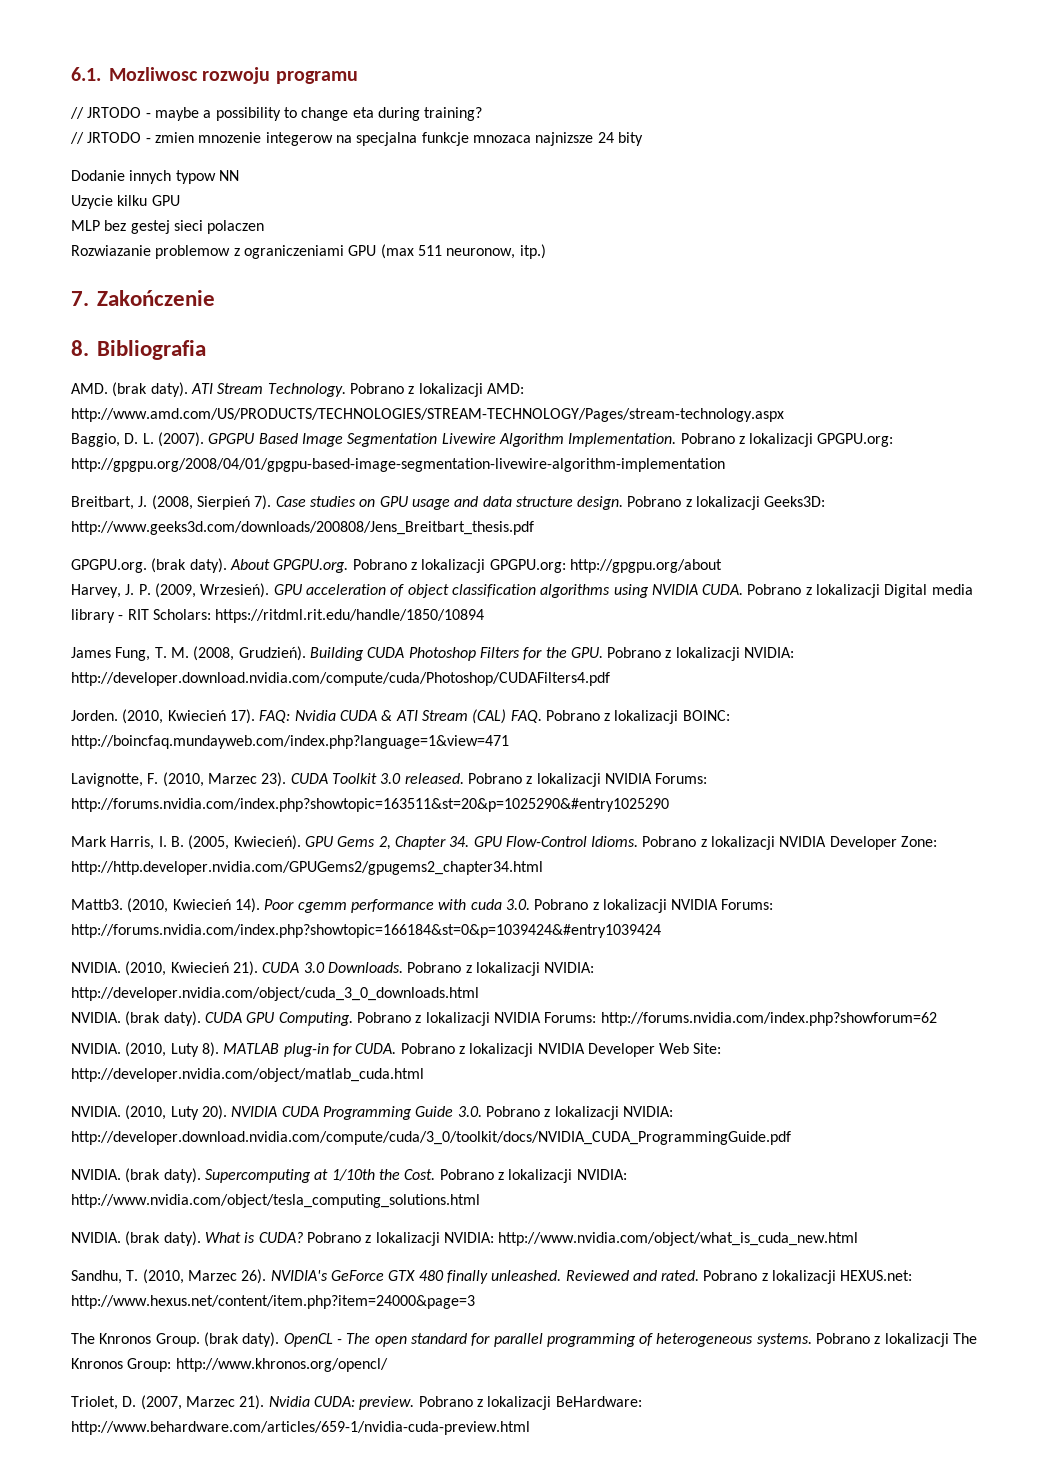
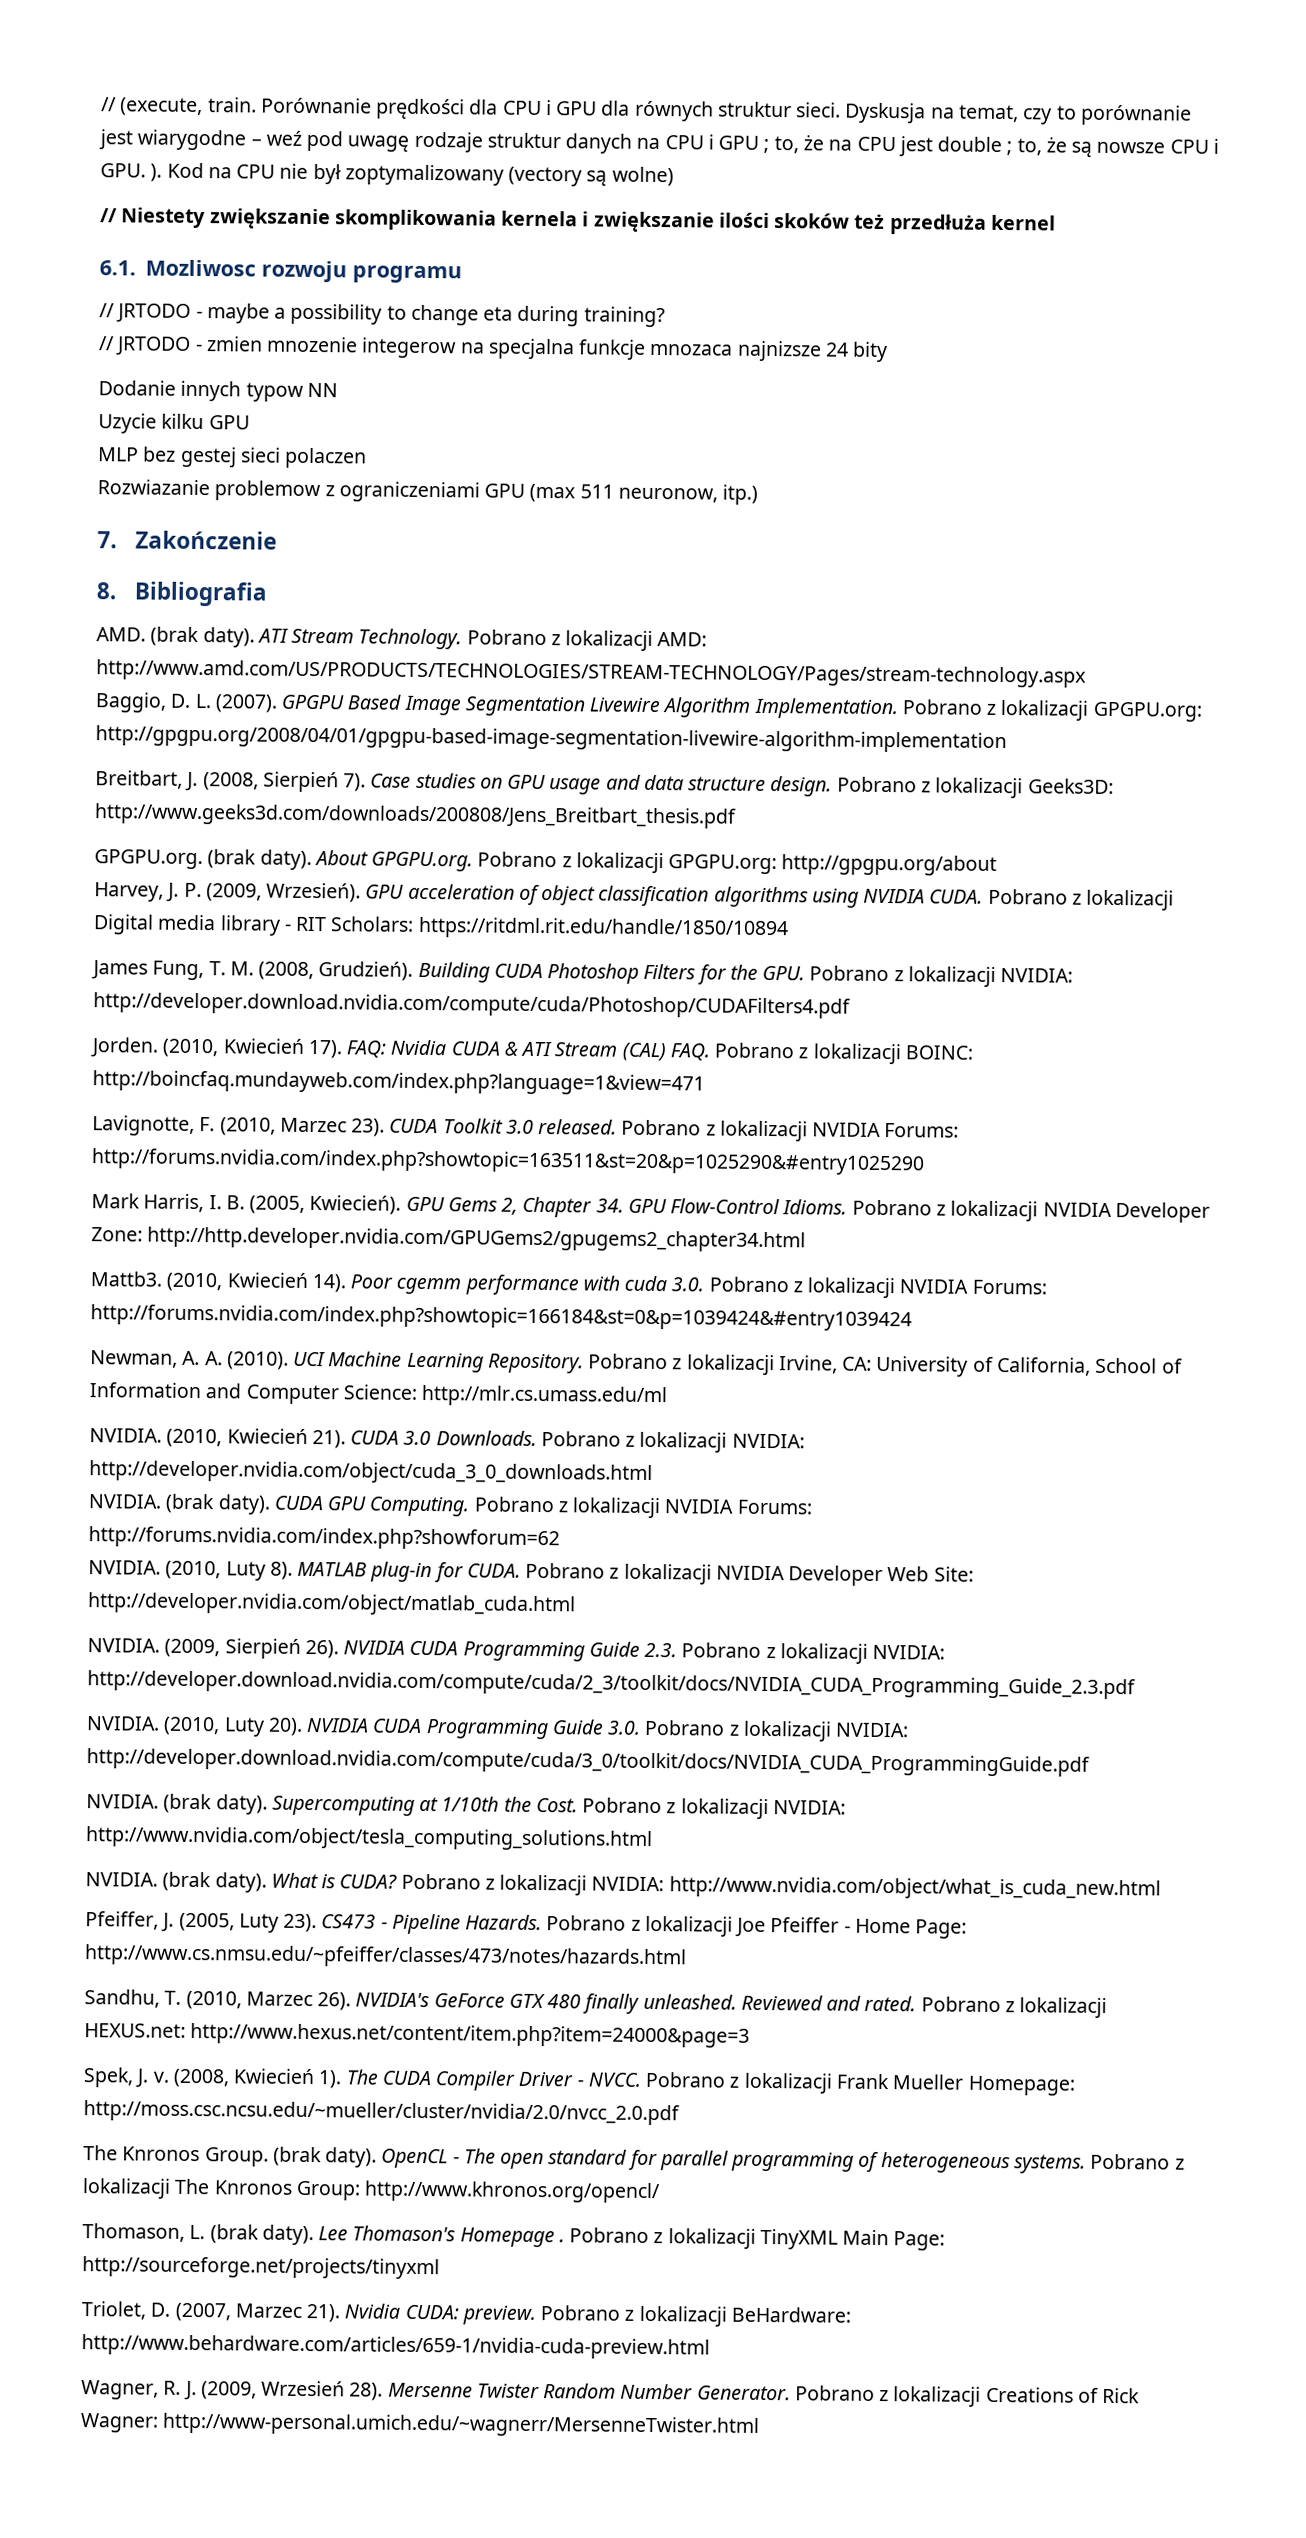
(71, 74) none -> [101,97,1192,126] [98,129,1219,158] [100,162,674,187] [100,207,1056,235] // (execute, train. Porównanie prędkości dla CPU i GPU dla równych struktur sieci. Dyskusja na temat, czy to porównanie jest wiarygodne – weź pod uwagę rodzaje struktur danych na CPU i GPU ; to, że na CPU jest double ; to, że są nowsze CPU i GPU. ). Kod na CPU nie był zoptymalizowany (vectory są wolne) // // Niestety zwiększanie skomplikowania kernela i zwiększanie ilości skoków też przedłuża kernel //
(661, 931) none -> [90,1350,1183,1377] [89,1382,668,1408] // Newman, A. A. (2010). UCI Machine Learning Repository. Pobrano z lokalizacji Irvine, CA: University of California, School of Information and Computer Science: http://mlr.cs.umass.edu/ml
(424, 1075) none -> [87,1638,946,1664] [87,1670,1136,1700] // NVIDIA. (2009, Sierpień 26). NVIDIA CUDA Programming Guide 2.3. Pobrano z lokalizacji NVIDIA: http://developer.download.nvidia.com/compute/cuda/2_3/toolkit/docs/NVIDIA_CUDA_Programming_Guide_2.3.pdf
(859, 1239) none -> [85,1911,968,1939] [84,1944,687,1970] // Pfeiffer, J. (2005, Luty 23). CS473 - Pipeline Hazards. Pobrano z lokalizacji Joe Pfeiffer - Home Page: http://www.cs.nmsu.edu/~pfeiffer/classes/473/notes/hazards.html
(475, 1302) none -> [83,2067,1075,2096] [83,2100,680,2126] // Spek, J. v. (2008, Kwiecień 1). The CUDA Compiler Driver - NVCC. Pobrano z lokalizacji Frank Mueller Homepage: http://moss.csc.ncsu.edu/~mueller/cluster/nvidia/2.0/nvcc_2.0.pdf
(388, 1365) none -> [82,2223,946,2251] [82,2256,440,2280] // Thomason, L. (brak daty). Lee Thomason's Homepage . Pobrano z lokalizacji TinyXML Main Page: http://sourceforge.net/projects/tinyxml
(530, 1428) none -> [81,2380,1141,2407] [80,2412,760,2438] // Wagner, R. J. (2009, Wrzesień 28). Mersenne Twister Random Number Generator. Pobrano z lokalizacji Creations of Rick Wagner: http://www-personal.umich.edu/~wagnerr/MersenneTwister.html

